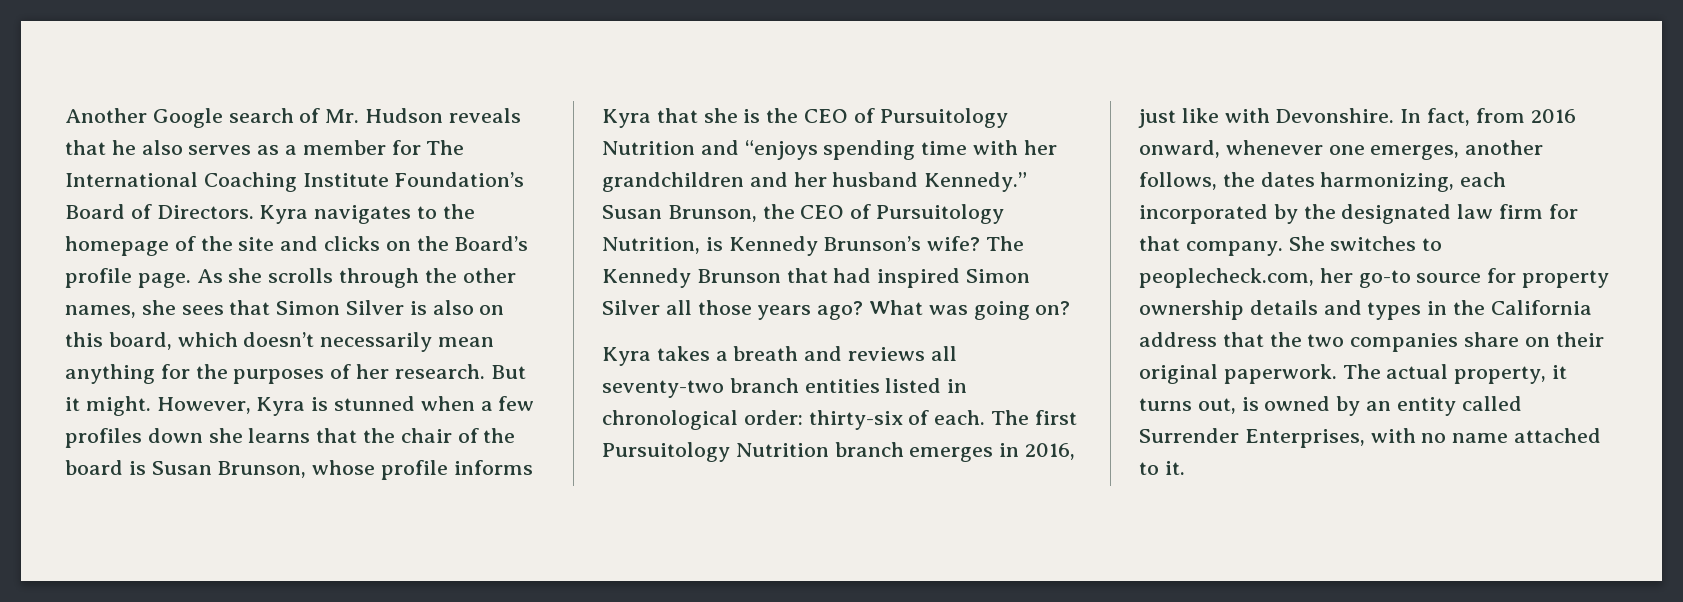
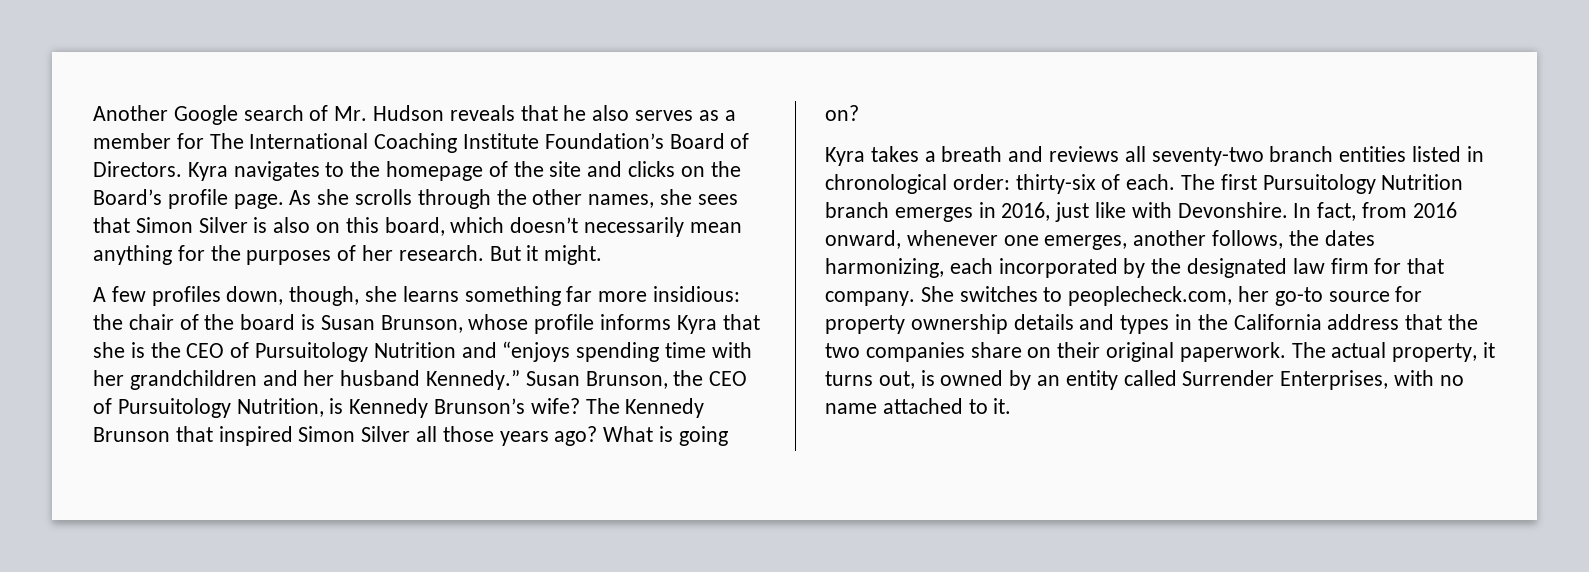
[156,396,535,416] [65,428,358,448] However, Kyra is stunned when a few profiles down she learns that -> [93,286,741,306] // A few profiles down, though, she learns something far more insidious:
[833,268,872,283] had -> (213, 434) none
[928,305,968,315] was -> [659,426,674,442] is

